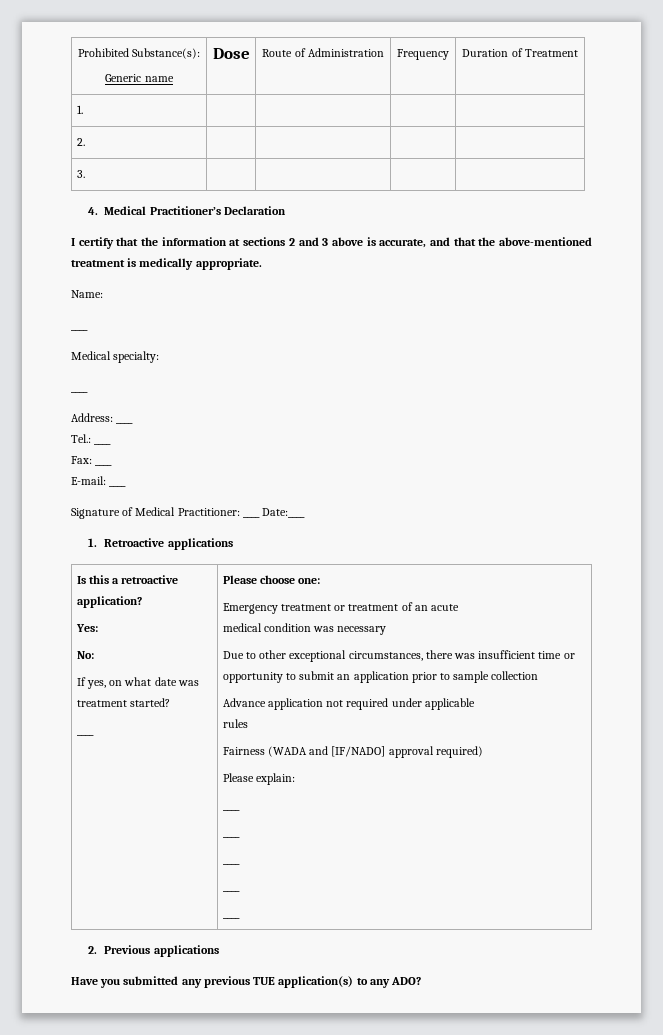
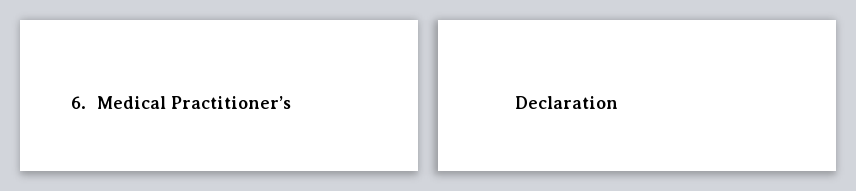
[77,48,201,59] [105,74,174,82] [212,48,250,59] [262,48,384,57] [397,49,449,60] [462,48,578,57] [76,105,83,114] [76,138,85,146] [76,170,85,178] [87,206,286,215] [71,237,592,249] [71,258,262,270] [71,290,103,298] [71,329,88,331] [71,351,160,363] [71,391,88,393] [71,413,113,422] [116,422,134,424] [71,434,91,443] [94,443,112,445] [71,456,92,464] [95,464,113,466] [71,476,106,485] [109,485,127,487] [71,507,240,519] [242,508,306,518] [87,538,233,550] [76,575,179,584] [76,596,142,608] [75,624,98,632] [76,651,94,659] [76,677,199,689] [76,698,170,707] [76,734,94,736] [222,575,321,584] [222,602,459,614] [222,623,387,635] [222,650,575,662] [222,671,539,683] [222,698,475,710] [222,719,248,728] [222,746,483,758] [222,773,295,785] [222,809,240,811] [222,836,240,838] [222,863,240,865] [222,890,240,892] [222,917,240,919] [87,945,219,957] [71,976,422,988] Prohibited Substance(s): // Generic name | Dose | Route of Administration | Frequency | Duration of Treatment // 1. | | | | // 2. | | | | // 3. | | | | // 4. Medical Practitioner’s Declaration // I certify that the information at sections 2 and 3 above is accurate, and that the above-mentioned treatment is medically appropriate. // Name: // ____ // Medical specialty: // ____ // Address: ____ // Tel.: ____ // Fax: ____ // E-mail: ____ // Signature of Medical Practitioner: ____ Date:____ // 1. Retroactive applications // Is this a retroactive application? // Yes: // No: // If yes, on what date was treatment started? // ____ | Please choose one: // Emergency treatment or treatment of an acute // medical condition was necessary // Due to other exceptional circumstances, there was insufficient time or opportunity to submit an application prior to sample collection // Advance application not required under applicable // rules // Fairness (WADA and [IF/NADO] approval required) // Please explain: // ____ // ____ // ____ // ____ // ____ // 2. Previous applications // Have you submitted any previous TUE application(s) to any ADO? -> [71,96,618,109] 6. Medical Practitioner’s Declaration

